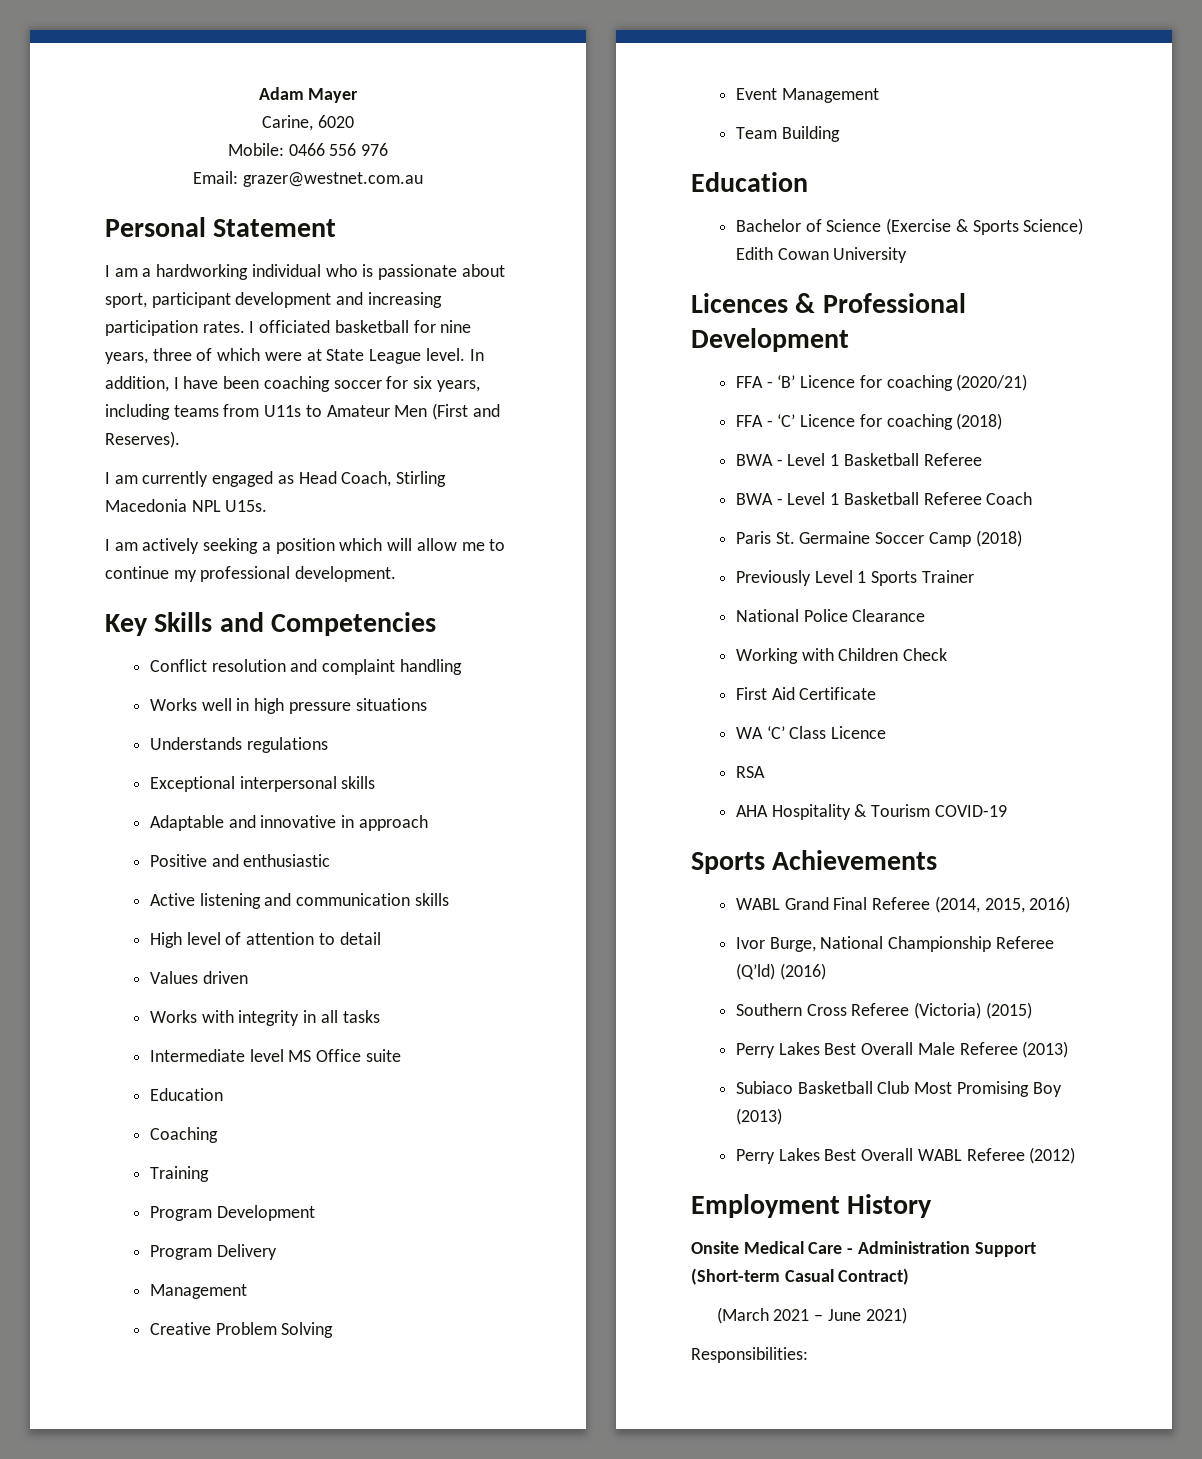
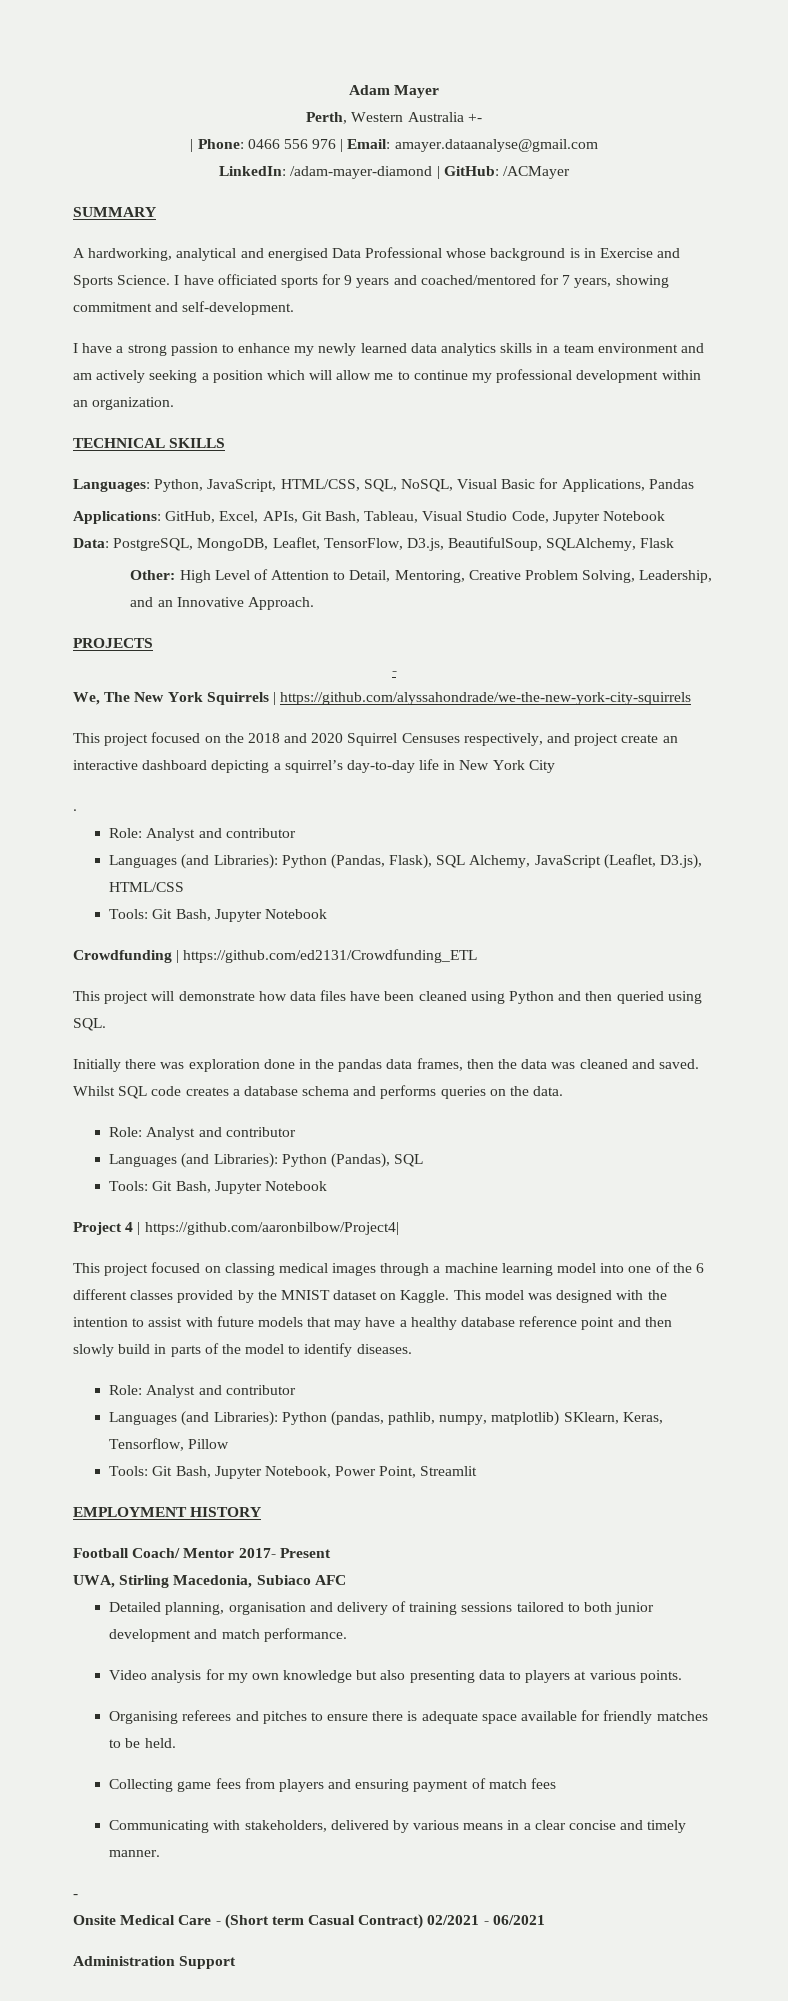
[262,115,354,131] [227,143,389,156] [193,171,423,187] [105,217,337,237] [105,264,505,280] [105,292,442,308] [105,320,472,336] [105,348,484,364] [105,376,480,392] [105,403,500,420] [105,431,180,448] [105,471,447,487] [105,499,268,512] [105,539,110,551] Carine, 6020 // Mobile: 0466 556 976 // Email: grazer@westnet.com.au // Personal Statement // I am a hardworking individual who is passionate about sport, participant development and increasing participation rates. I officiated basketball for nine years, three of which were at State League level. In addition, I have been coaching soccer for six years, including teams from U11s to Amateur Men (First and Reserves). // I am currently engaged as Head Coach, Stirling Macedonia NPL U15s. // I -> [306,112,482,124] [190,139,598,152] [219,166,570,179] [73,207,156,217] [73,247,681,261] [73,274,669,288] [73,301,295,315] [73,343,705,356] Perth, Western Australia +- // | Phone: 0466 556 976 | Email: amayer.dataanalyse@gmail.com // LinkedIn: /adam-mayer-diamond | GitHub: /ACMayer // SUMMARY // A hardworking, analytical and energised Data Professional whose background is in Exercise and Sports Science. I have officiated sports for 9 years and coached/mentored for 7 years, showing commitment and self-development. // I have a strong passion to enhance my newly learned data analytics skills in a team environment and
[295,566,397,582] [105,612,437,636] [149,659,462,675] [149,698,427,714] [149,737,328,753] [149,776,376,792] [149,815,428,831] [149,854,331,867] [149,893,449,909] [149,932,381,948] [149,971,248,984] [149,1010,380,1026] [149,1049,401,1062] [149,1088,223,1101] [149,1127,218,1143] [149,1166,209,1182] [149,1205,315,1221] [149,1244,277,1260] [149,1284,247,1299] [149,1322,334,1338] [735,88,879,103] [735,126,840,142] [691,172,808,192] [735,218,1084,235] [735,247,908,263] [691,293,966,313] [691,328,849,352] [735,374,1028,391] [735,413,1003,430] [735,453,982,466] [735,492,1033,505] [735,530,1022,547] [735,570,974,586] [735,609,926,622] [735,648,948,664] [735,687,877,700] [735,726,887,739] [735,766,765,778] [735,804,1007,820] [691,850,938,874] [735,896,1071,913] [735,936,1054,952] [735,963,826,980] [735,1002,1032,1019] [735,1041,1069,1058] [735,1081,1062,1097] [735,1108,782,1125] [735,1147,1076,1164] [691,1194,933,1218] [691,1241,1036,1257] [691,1268,910,1285] [716,1307,907,1324] [691,1347,808,1363] development. // Key Skills and Competencies // Conflict resolution and complaint handling // Works well in high pressure situations // Understands regulations // Exceptional interpersonal skills // Adaptable and innovative in approach // Positive and enthusiastic // Active listening and communication skills // High level of attention to detail // Values driven // Works with integrity in all tasks // Intermediate level MS Office suite // Education // Coaching // Training // Program Development // Program Delivery // Management // Creative Problem Solving // Event Management // Team Building // Education // Bachelor of Science (Exercise & Sports Science) Edith Cowan University // Licences & Professional Development // FFA - ‘B’ Licence for coaching (2020/21) // FFA - ‘C’ Licence for coaching (2018) // BWA - Level 1 Basketball Referee // BWA - Level 1 Basketball Referee Coach // Paris St. Germaine Soccer Camp (2018) // Previously Level 1 Sports Trainer // National Police Clearance // Working with Children Check // First Aid Certificate // WA ‘C’ Class Licence // RSA // AHA Hospitality & Tourism COVID-19 // Sports Achievements // WABL Grand Final Referee (2014, 2015, 2016) // Ivor Burge, National Championship Referee (Q’ld) (2016) // Southern Cross Referee (Victoria) (2015) // Perry Lakes Best Overall Male Referee (2013) // Subiaco Basketball Club Most Promising Boy (2013) // Perry Lakes Best Overall WABL Referee (2012) // Employment History // Onsite Medical Care - Administration Support (Short-term Casual Contract) // (March 2021 – June 2021) // Responsibilities: -> [576,370,701,383] [73,397,175,410] [73,438,226,448] [73,478,694,492] [73,511,666,524] [73,537,675,551] [130,569,713,583] [130,597,314,610] [73,638,153,648] [391,671,397,675] [73,692,692,705] [73,732,678,746] [73,759,555,773] [73,809,77,811] [109,828,296,841] [109,854,703,869] [109,882,185,892] [109,909,327,922] [73,949,478,963] [73,990,702,1004] [73,1018,106,1031] [73,1058,699,1072] [73,1085,564,1099] [109,1127,296,1140] [109,1153,424,1168] [109,1181,327,1194] [73,1222,399,1235] [73,1262,704,1276] [73,1289,667,1303] [73,1316,672,1330] [73,1343,412,1357] [109,1385,296,1398] [109,1411,663,1426] [109,1438,230,1451] [109,1466,478,1479] [73,1507,262,1517] [73,1548,331,1558] [73,1575,346,1588] [109,1601,655,1615] [109,1628,347,1642] [109,1669,682,1683] [109,1710,708,1724] [109,1738,176,1748] [109,1778,557,1792] [109,1820,687,1833] [109,1850,161,1857] [73,1894,78,1898] [73,1914,545,1929] [73,1956,237,1969] development within an organization. // TECHNICAL SKILLS // Languages: Python, JavaScript, HTML/CSS, SQL, NoSQL, Visual Basic for Applications, Pandas // Applications: GitHub, Excel, APIs, Git Bash, Tableau, Visual Studio Code, Jupyter Notebook // Data: PostgreSQL, MongoDB, Leaflet, TensorFlow, D3.js, BeautifulSoup, SQLAlchemy, Flask // Other: High Level of Attention to Detail, Mentoring, Creative Problem Solving, Leadership, and an Innovative Approach. // PROJECTS // - // We, The New York Squirrels | https://github.com/alyssahondrade/we-the-new-york-city-squirrels // This project focused on the 2018 and 2020 Squirrel Censuses respectively, and project create an interactive dashboard depicting a squirrel’s day-to-day life in New York City // . // Role: Analyst and contributor // Languages (and Libraries): Python (Pandas, Flask), SQL Alchemy, JavaScript (Leaflet, D3.js), HTML/CSS // Tools: Git Bash, Jupyter Notebook // Crowdfunding | https://github.com/ed2131/Crowdfunding_ETL // This project will demonstrate how data files have been cleaned using Python and then queried using SQL. // Initially there was exploration done in the pandas data frames, then the data was cleaned and saved. Whilst SQL code creates a database schema and performs queries on the data. // Role: Analyst and contributor // Languages (and Libraries): Python (Pandas), SQL // Tools: Git Bash, Jupyter Notebook // Project 4 | https://github.com/aaronbilbow/Project4| // This project focused on classing medical images through a machine learning model into one of the 6 different classes provided by the MNIST dataset on Kaggle. This model was designed with the intention to assist with future models that may have a healthy database reference point and then slowly build in parts of the model to identify diseases. // Role: Analyst and contributor // Languages (and Libraries): Python (pandas, pathlib, numpy, matplotlib) SKlearn, Keras, Tensorflow, Pillow // Tools: Git Bash, Jupyter Notebook, Power Point, Streamlit // EMPLOYMENT HISTORY // Football Coach/ Mentor 2017- Present // UWA, Stirling Macedonia, Subiaco AFC // Detailed planning, organisation and delivery of training sessions tailored to both junior development and match performance. // Video analysis for my own knowledge but also presenting data to players at various points. // Organising referees and pitches to ensure there is adequate space available for friendly matches to be held. // Collecting game fees from players and ensuring payment of match fees // Communicating with stakeholders, delivered by various means in a clear concise and timely manner. // - // Onsite Medical Care - (Short term Casual Contract) 02/2021 - 06/2021 // Administration Support

